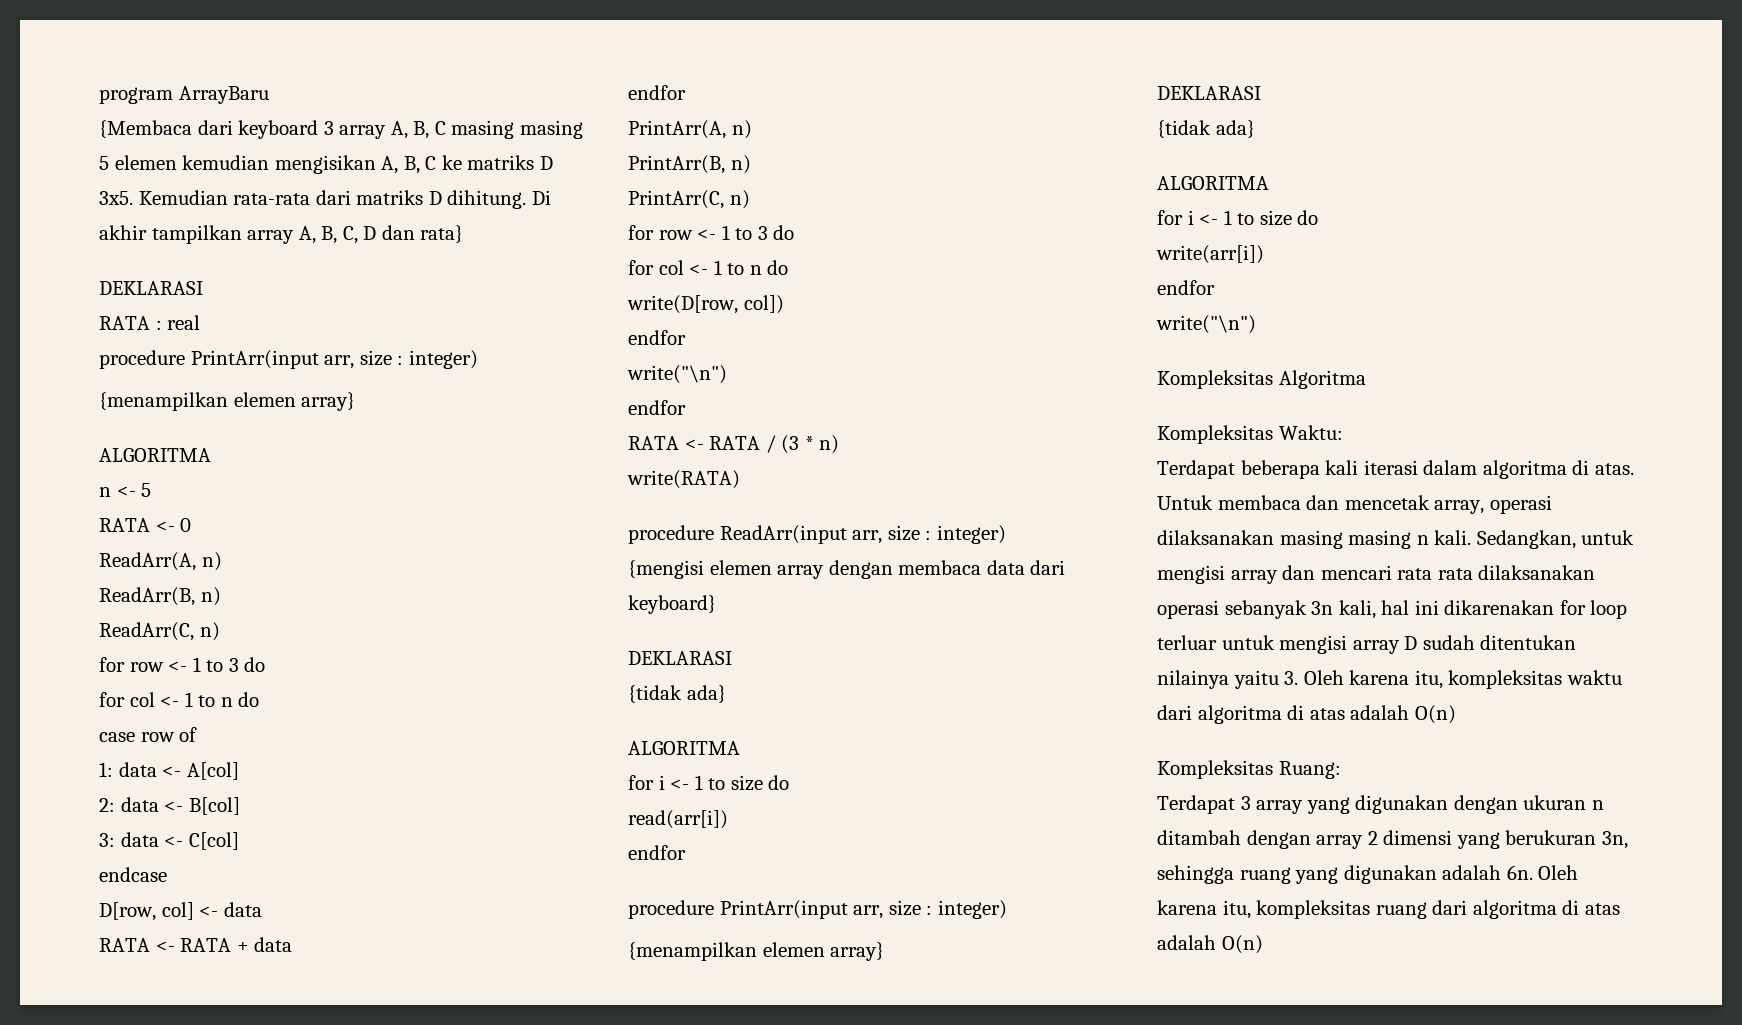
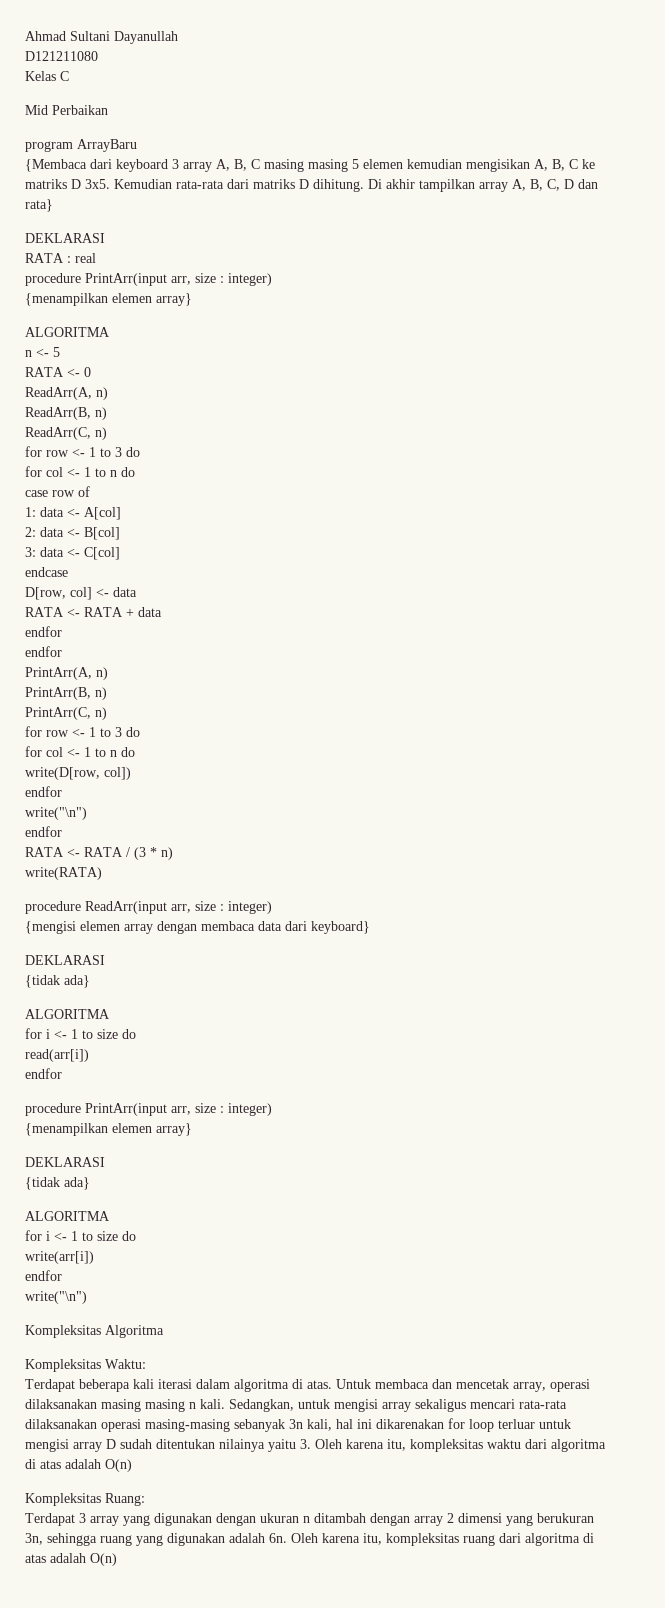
(99, 95) none -> [25,31,178,44] [25,51,98,61] [25,71,69,81] [25,105,108,115] Ahmad Sultani Dayanullah // D121211080 // Kelas C // Mid Perbaikan //
(686, 92) none -> [25,646,62,657] // endfor
[1282,565,1473,580] dan mencari rata rata -> [415,1399,567,1412] sekaligus mencari rata-rata
(1219, 609) none -> [145,1419,230,1432] masing-masing

